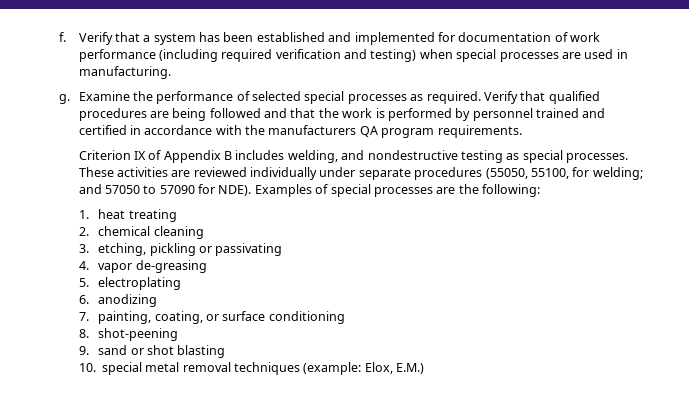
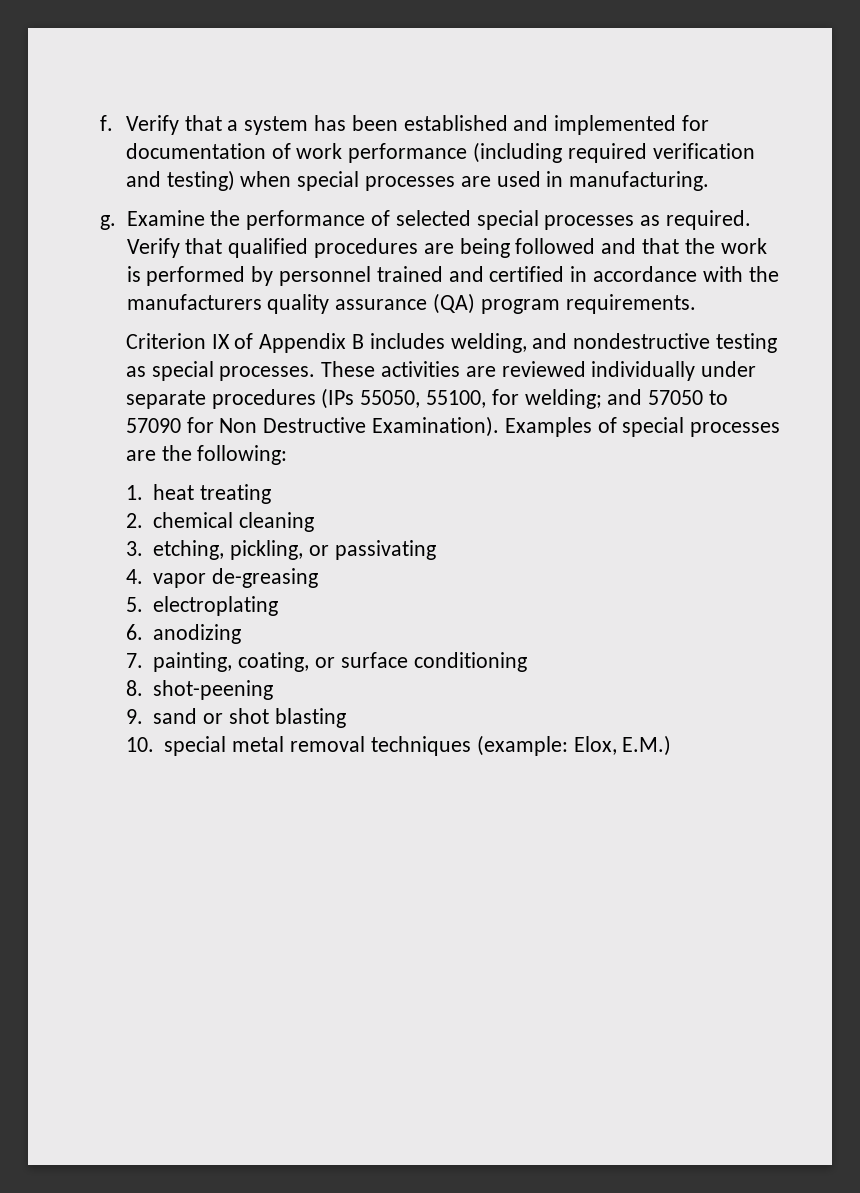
[359,126,378,137] QA -> [267,293,476,314] quality assurance (QA)
[485,168,528,179] (55050, -> [321,388,421,409] (IPs 55050,
[218,185,252,196] NDE). -> [219,416,499,437] Non Destructive Examination).
[149,243,196,256] pickling -> [230,540,304,560] pickling,

